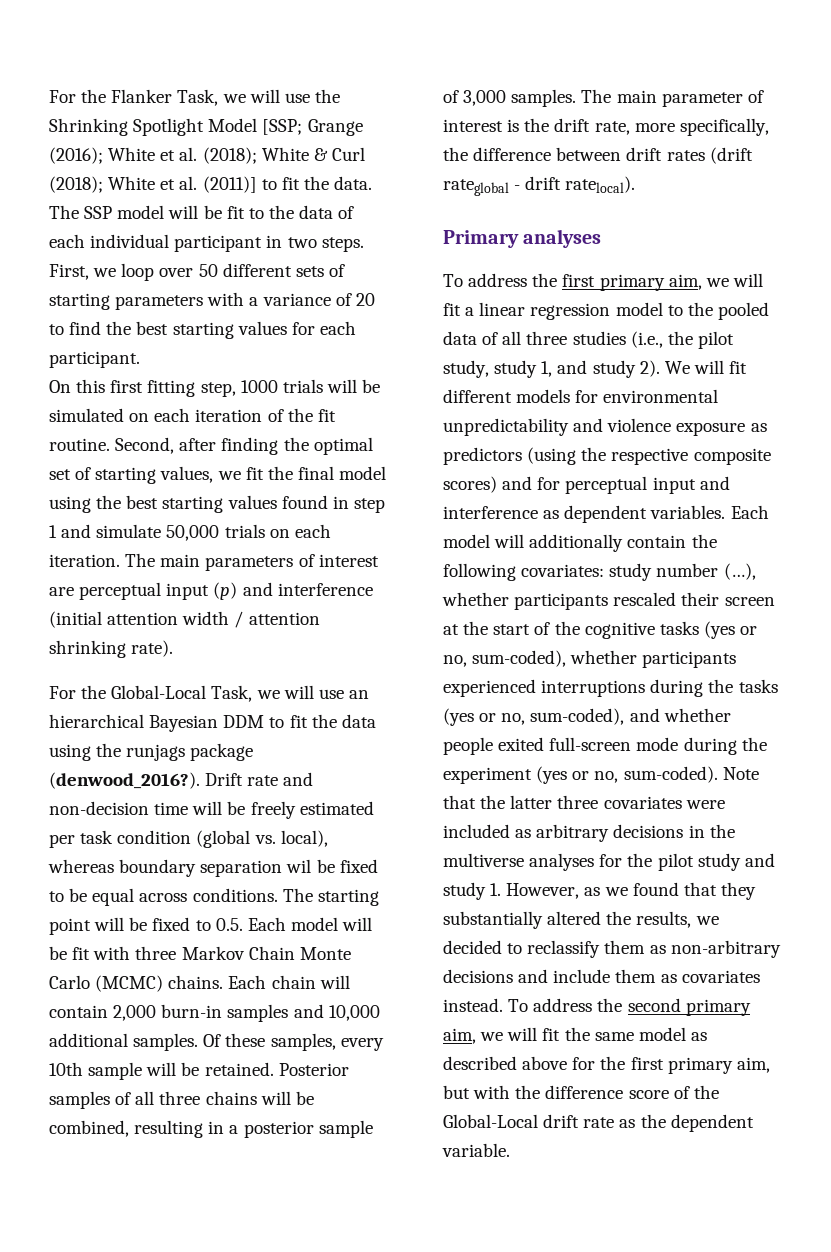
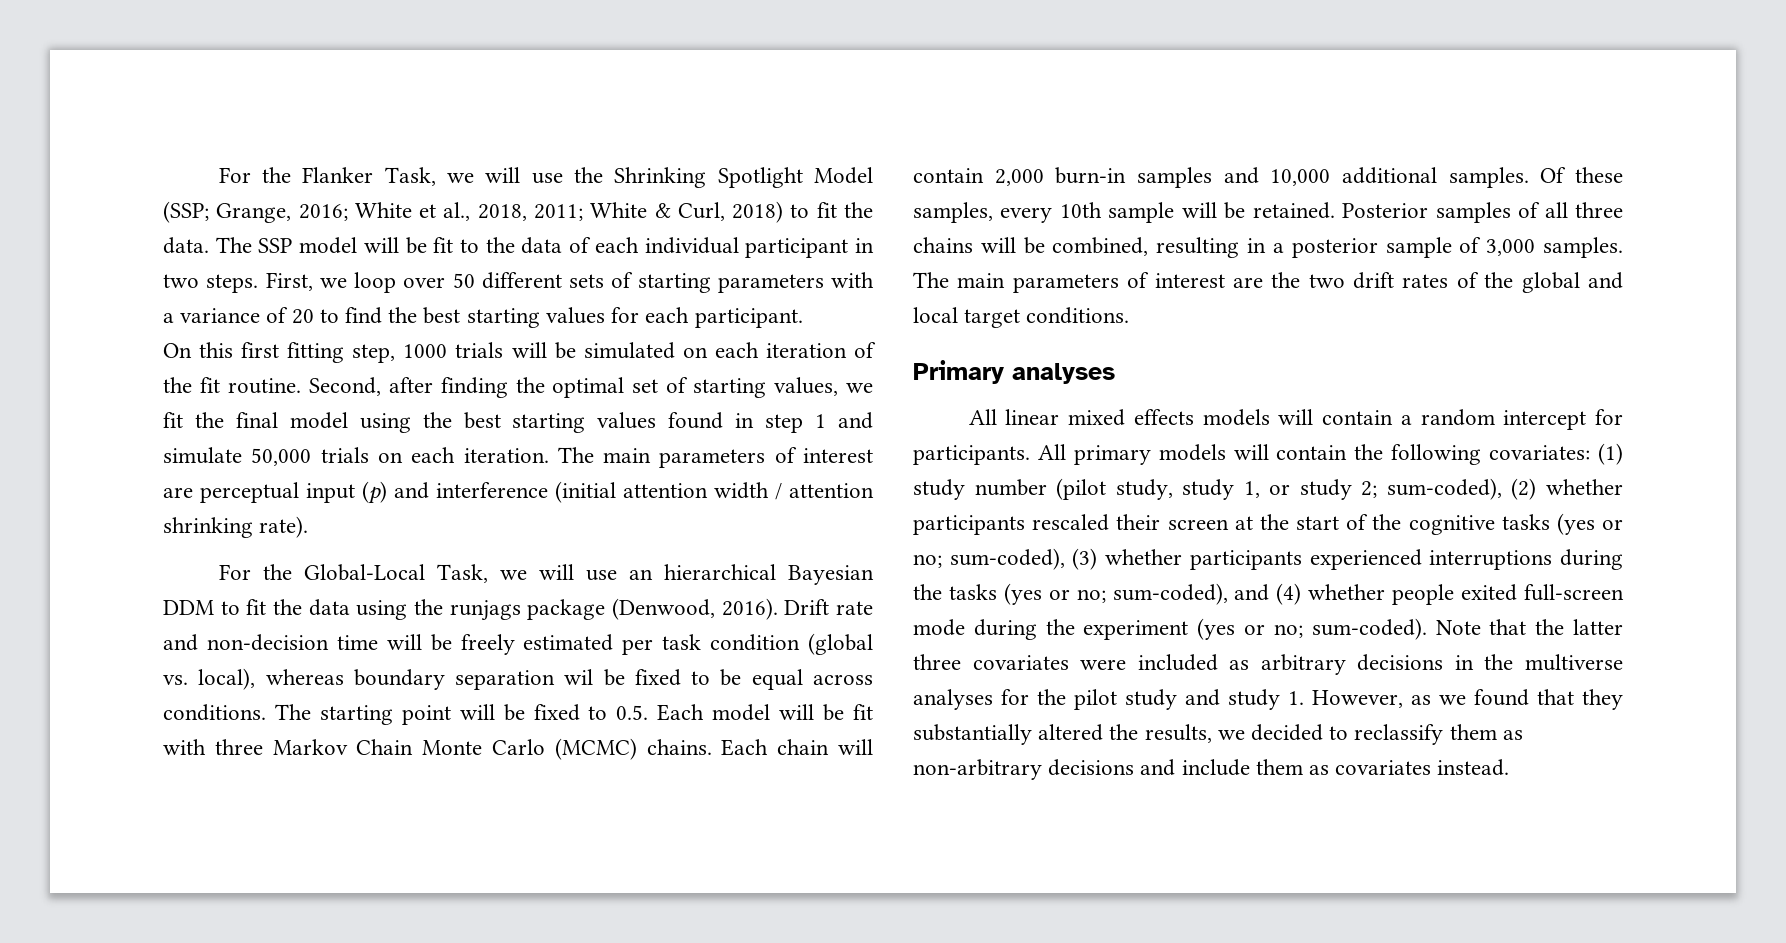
[262,119,363,136] [49,147,365,164] [49,176,257,193] [SSP; Grange (2016); White et al. (2018); White & Curl (2018); White et al. (2011)] -> [163,201,784,223] (SSP; Grange, 2016; White et al., 2018, 2011; White & Curl, 2018)
[49,772,200,789] (denwood_2016?). -> [612,598,778,620] (Denwood, 2016).
[661,90,764,107] [443,118,769,136] [443,147,753,164] [443,176,636,196] [443,229,602,248] [443,273,763,291] [443,302,769,320] [443,331,734,349] [443,360,748,378] [443,389,719,403] [443,418,767,436] [443,447,771,465] [443,476,730,494] [443,505,769,523] [443,534,624,552] parameter of interest is the drift rate, more specifically, the difference between drift rates (drift rateglobal - drift ratelocal). // Primary analyses // To address the first primary aim, we will fit a linear regression model to the pooled data of all three studies (i.e., the pilot study, study 1, and study 2). We will fit different models for environmental unpredictability and violence exposure as predictors (using the respective composite scores) and for perceptual input and interference as dependent variables. Each model will additionally -> [1012,272,1623,293] [913,307,1130,328] [913,360,1115,384] [968,409,1623,430] [913,444,1269,465] parameters of interest are the two drift rates of the global and local target conditions. // Primary analyses // All linear mixed effects models will contain a random intercept for participants. All primary models will
(605, 570) none -> [1598,443,1623,465] (1)
[723,563,756,580] (…), -> [1056,478,1537,500] (pilot study, study 1, or study 2; sum-coded), (2)
[443,650,567,667] no, sum-coded), -> [913,548,1098,570] no; sum-coded), (3)
[501,713,526,725] no, -> [1076,589,1106,603] no;
(660, 715) none -> [1276,583,1302,605] (4)
[594,771,619,783] no, -> [1273,624,1303,638] no;
[508,998,751,1016] [443,1027,707,1044] [443,1056,770,1074] [443,1085,719,1099] [443,1114,754,1132] [442,1143,510,1157] To address the second primary aim, we will fit the same model as described above for the first primary aim, but with the difference score of the Global-Local drift rate as the dependent variable. -> (1510, 767) none

